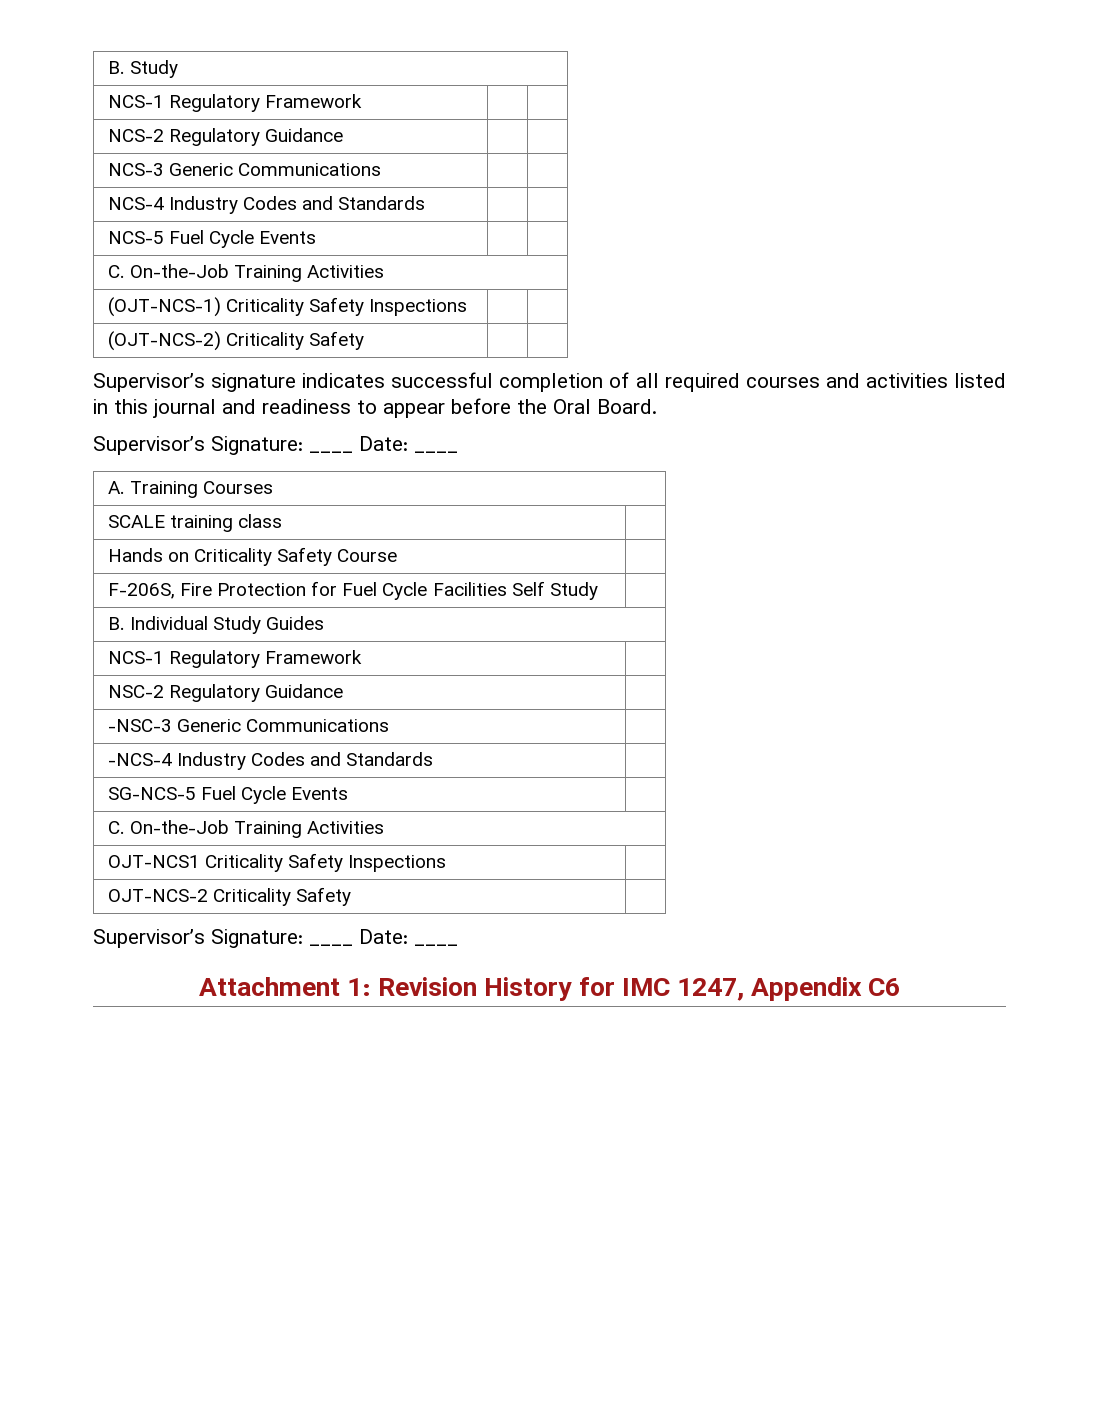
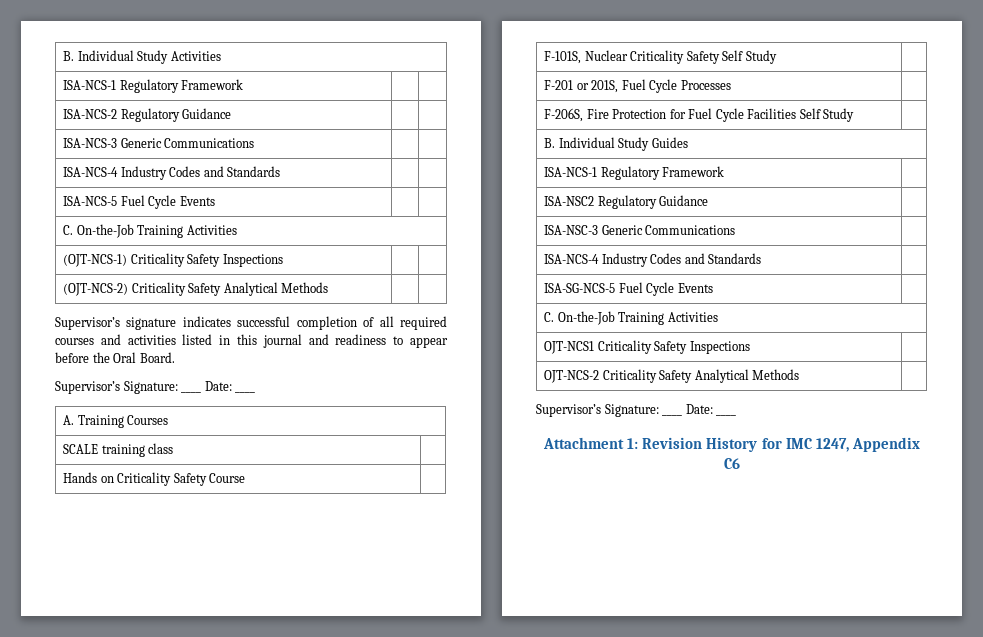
[107,60,178,78] [107,95,164,108] B. Study // NCS-1 -> [63,50,221,64] [63,80,117,90] B. Individual Study Activities // ISA-NCS-1
[107,129,164,142] NCS-2 -> [63,109,118,119] ISA-NCS-2
[107,163,164,176] NCS-3 -> [63,138,118,148] ISA-NCS-3
[107,197,164,210] NCS-4 -> [63,167,119,177] ISA-NCS-4
[107,231,164,244] NCS-5 -> [63,196,118,206] ISA-NCS-5
(365, 340) none -> [223,282,329,296] Analytical Methods
(398, 555) none -> [544,50,777,64] [544,79,731,93] // F-101S, Nuclear Criticality Safety Self Study | // F-201 or 201S, Fuel Cycle Processes |
[107,651,164,664] NCS-1 -> [544,167,598,177] ISA-NCS-1
[107,685,164,698] NSC-2 -> [544,196,595,206] ISA-NSC2
[107,719,172,732] -NSC-3 -> [544,225,599,235] ISA-NSC-3
[107,753,172,766] -NCS-4 -> [544,254,600,264] ISA-NCS-4
[107,787,196,800] SG-NCS-5 -> [544,283,616,293] ISA-SG-NCS-5
(352, 896) none -> [694,369,800,383] Analytical Methods

